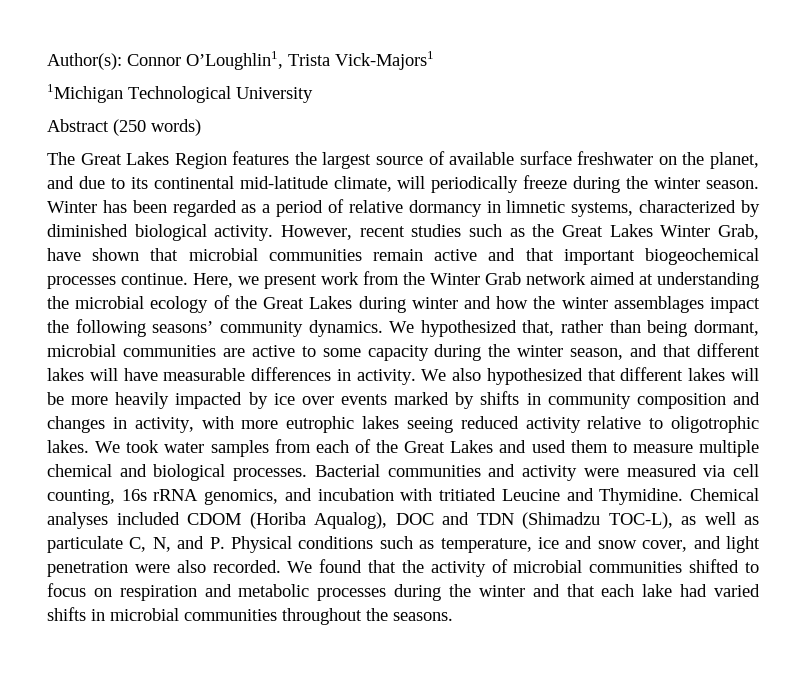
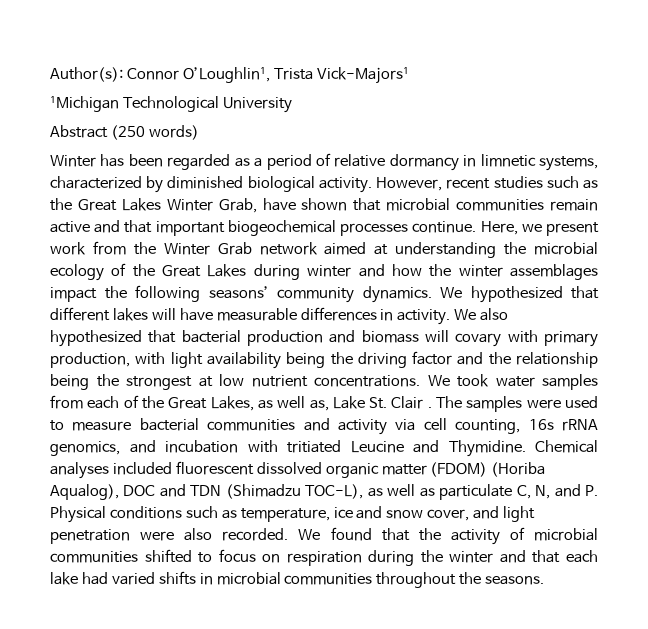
[47,151,759,169] [47,175,759,193] The Great Lakes Region features the largest source of available surface freshwater on the planet, and due to its continental mid-latitude climate, will periodically freeze during the winter season. -> (199, 132) none
[522,320,759,337] [47,344,658,361] that, rather than being dormant, microbial communities are active to some capacity during the winter season, and -> (563, 294) none
[620,367,759,381] [47,391,760,409] [47,416,760,433] [47,440,89,453] different lakes will be more heavily impacted by ice over events marked by shifts in community composition and changes in activity, with more eutrophic lakes seeing reduced activity relative to oligotrophic lakes. -> [181,330,598,347] [50,351,599,369] [50,374,420,390] bacterial production and biomass will covary with primary production, with light availability being the driving factor and the relationship being the strongest at low nutrient concentrations.
[450,440,759,457] [47,464,380,481] Lakes and used them to measure multiple chemical and biological processes. Bacterial -> [210,396,598,412] [50,418,199,431] Lakes, as well as, Lake St. Clair . The samples were used to measure bacterial
[583,464,697,477] were measured -> (387, 427) none
[187,513,241,525] CDOM -> [175,461,488,478] fluorescent dissolved organic matter (FDOM)
[204,584,387,601] and metabolic processes -> (362, 558) none

